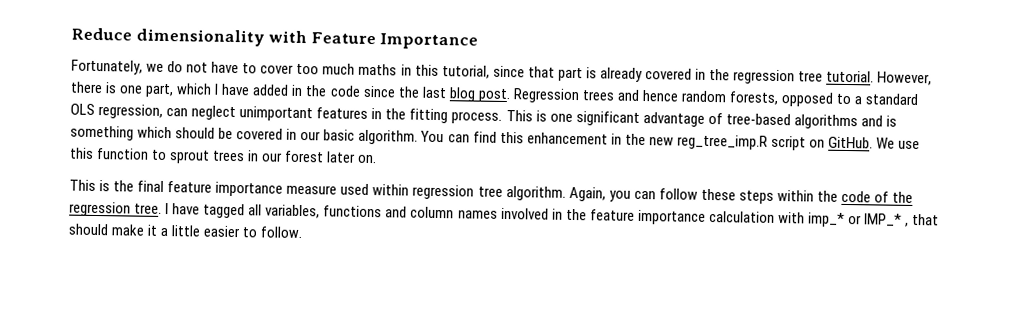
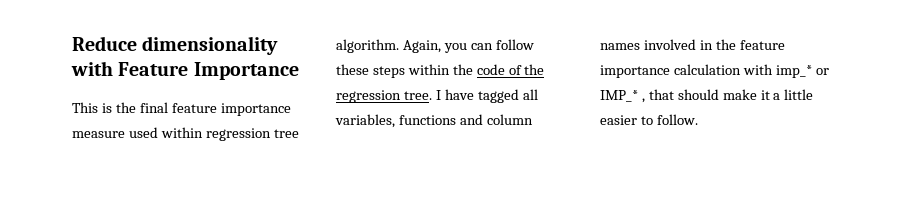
[71,59,933,86] [70,81,920,107] [70,103,897,130] [70,125,921,151] [69,147,378,164] // Fortunately, we do not have to cover too much maths in this tutorial, since that part is already covered in the regression tree tutorial. However, there is one part, which I have added in the code since the last blog post. Regression trees and hence random forests, opposed to a standard OLS regression, can neglect unimportant features in the fitting process. This is one significant advantage of tree-based algorithms and is something which should be covered in our basic algorithm. You can find this enhancement in the new reg_tree_imp.R script on GitHub. We use this function to sprout trees in our forest later on. -> (299, 71) none

